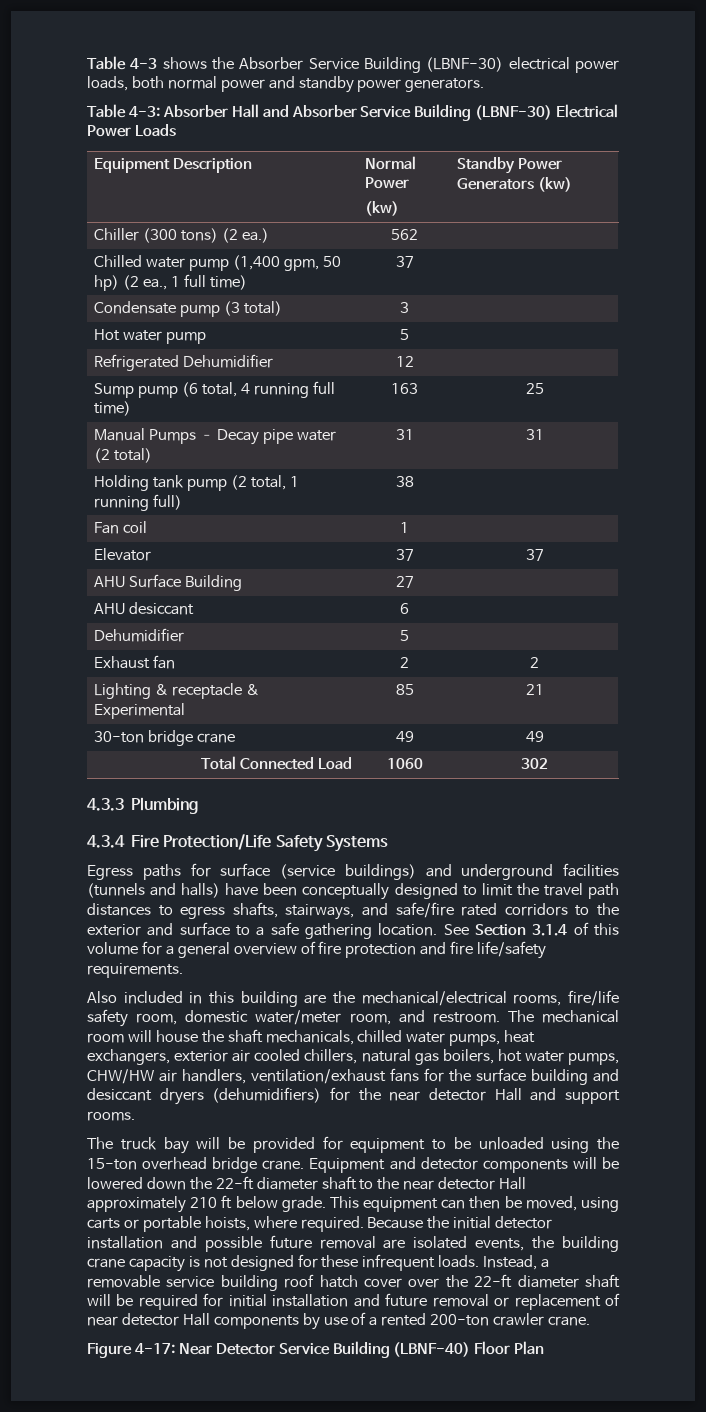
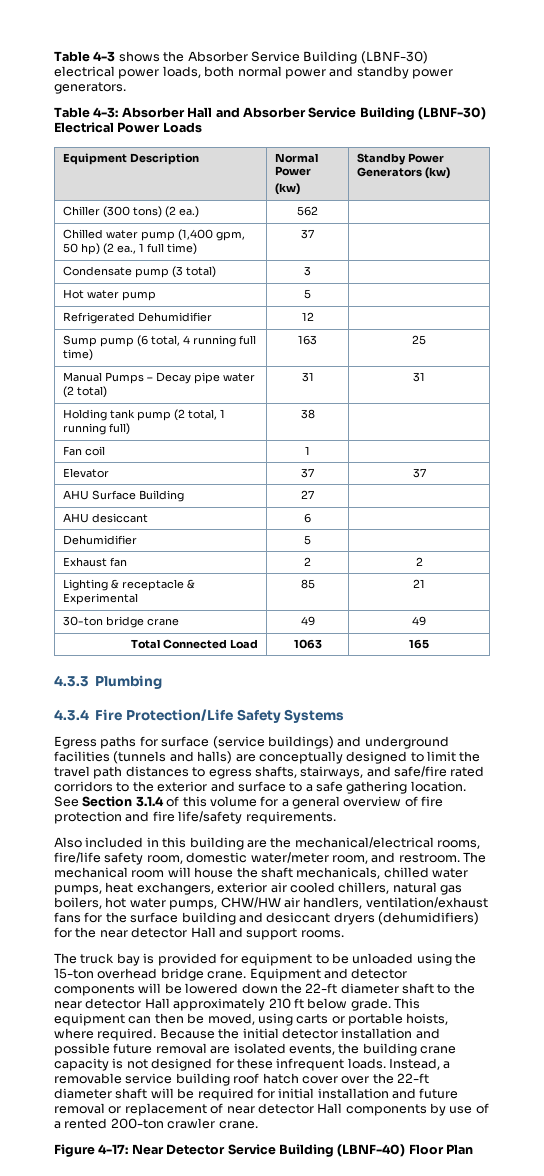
[386,758,423,769] [521,758,548,769] 1060 | 302 -> [293,639,322,649] [409,639,429,649] 1063 | 165
[225,883,298,896] have been -> [235,754,256,762] are
[196,1137,245,1149] will be -> [143,953,155,964] is

